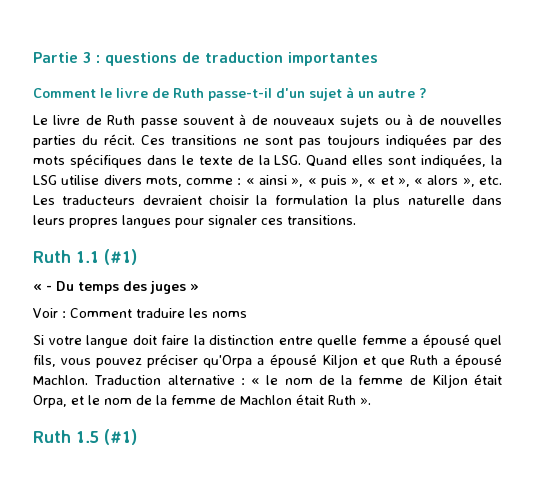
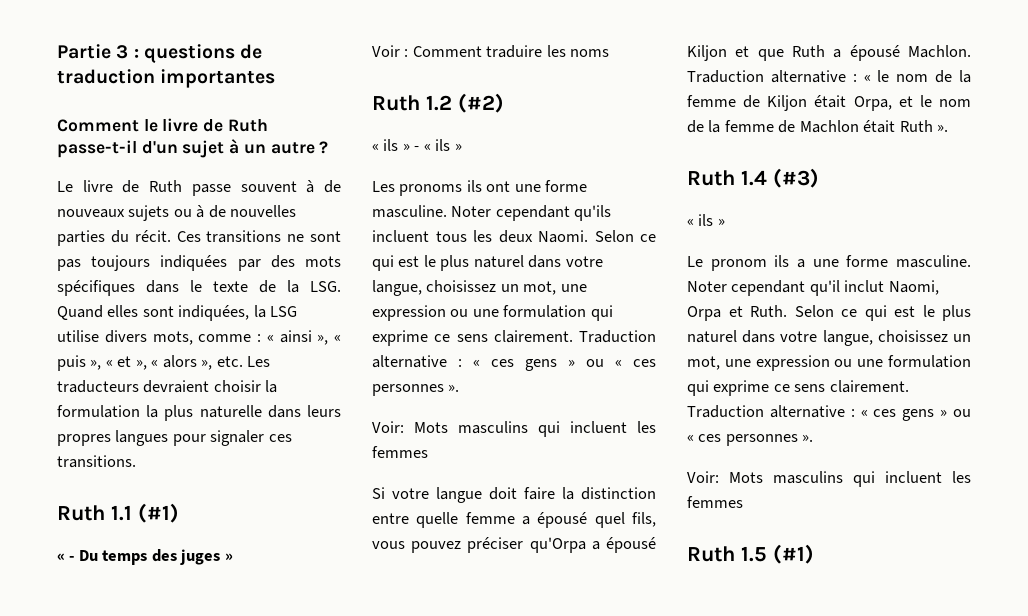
(247, 314) none -> [372,93,504,113] [372,139,462,151] [372,180,588,196] [372,205,612,221] [372,230,656,243] [372,255,603,271] [372,280,587,296] [372,305,613,321] [372,330,656,346] [372,355,656,371] [372,384,460,396] [372,421,656,437] [372,446,428,458] // Ruth 1.2 (#2) // « ils » - « ils » // Les pronoms ils ont une forme masculine. Noter cependant qu'ils incluent tous les deux Naomi. Selon ce qui est le plus naturel dans votre langue, choisissez un mot, une expression ou une formulation qui exprime ce sens clairement. Traduction alternative : « ces gens » ou « ces personnes ». // Voir: Mots masculins qui incluent les femmes
(371, 401) none -> [687,168,819,188] [687,214,725,226] [687,255,971,271] [687,280,939,296] [687,305,971,321] [687,330,971,346] [687,355,971,371] [687,380,909,396] [687,405,971,421] [687,434,814,446] [687,471,971,487] [687,496,743,508] // Ruth 1.4 (#3) // « ils » // Le pronom ils a une forme masculine. Noter cependant qu'il inclut Naomi, Orpa et Ruth. Selon ce qui est le plus naturel dans votre langue, choisissez un mot, une expression ou une formulation qui exprime ce sens clairement. Traduction alternative : « ces gens » ou « ces personnes ». // Voir: Mots masculins qui incluent les femmes

